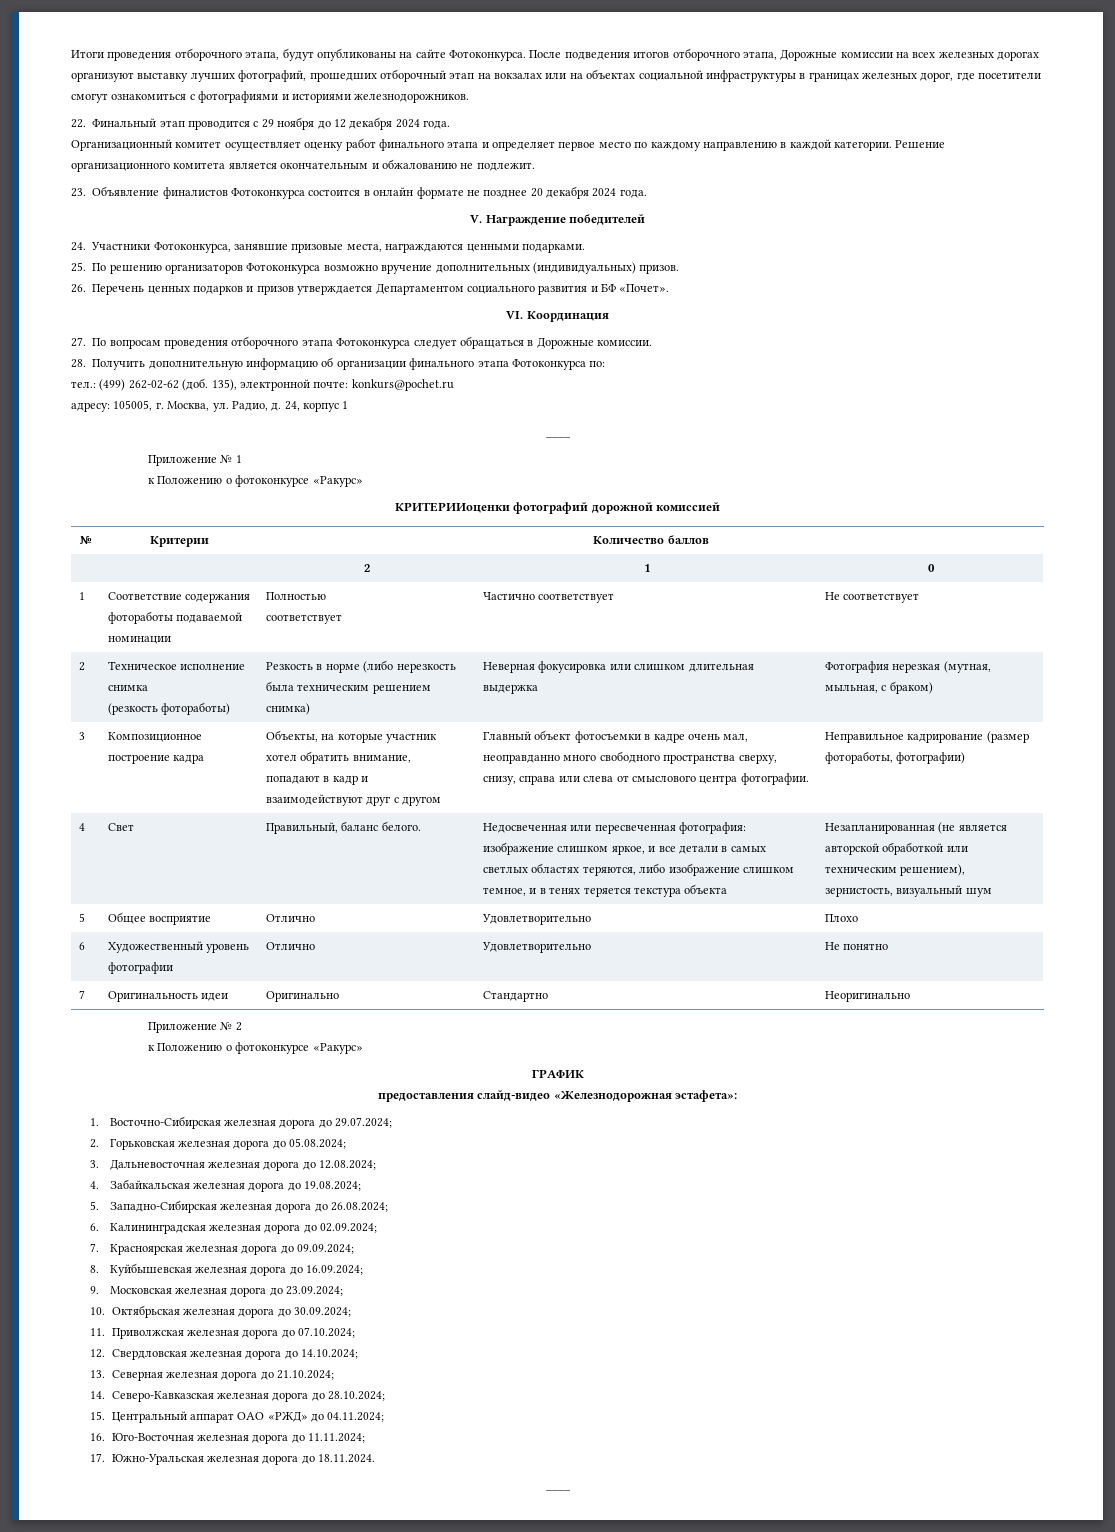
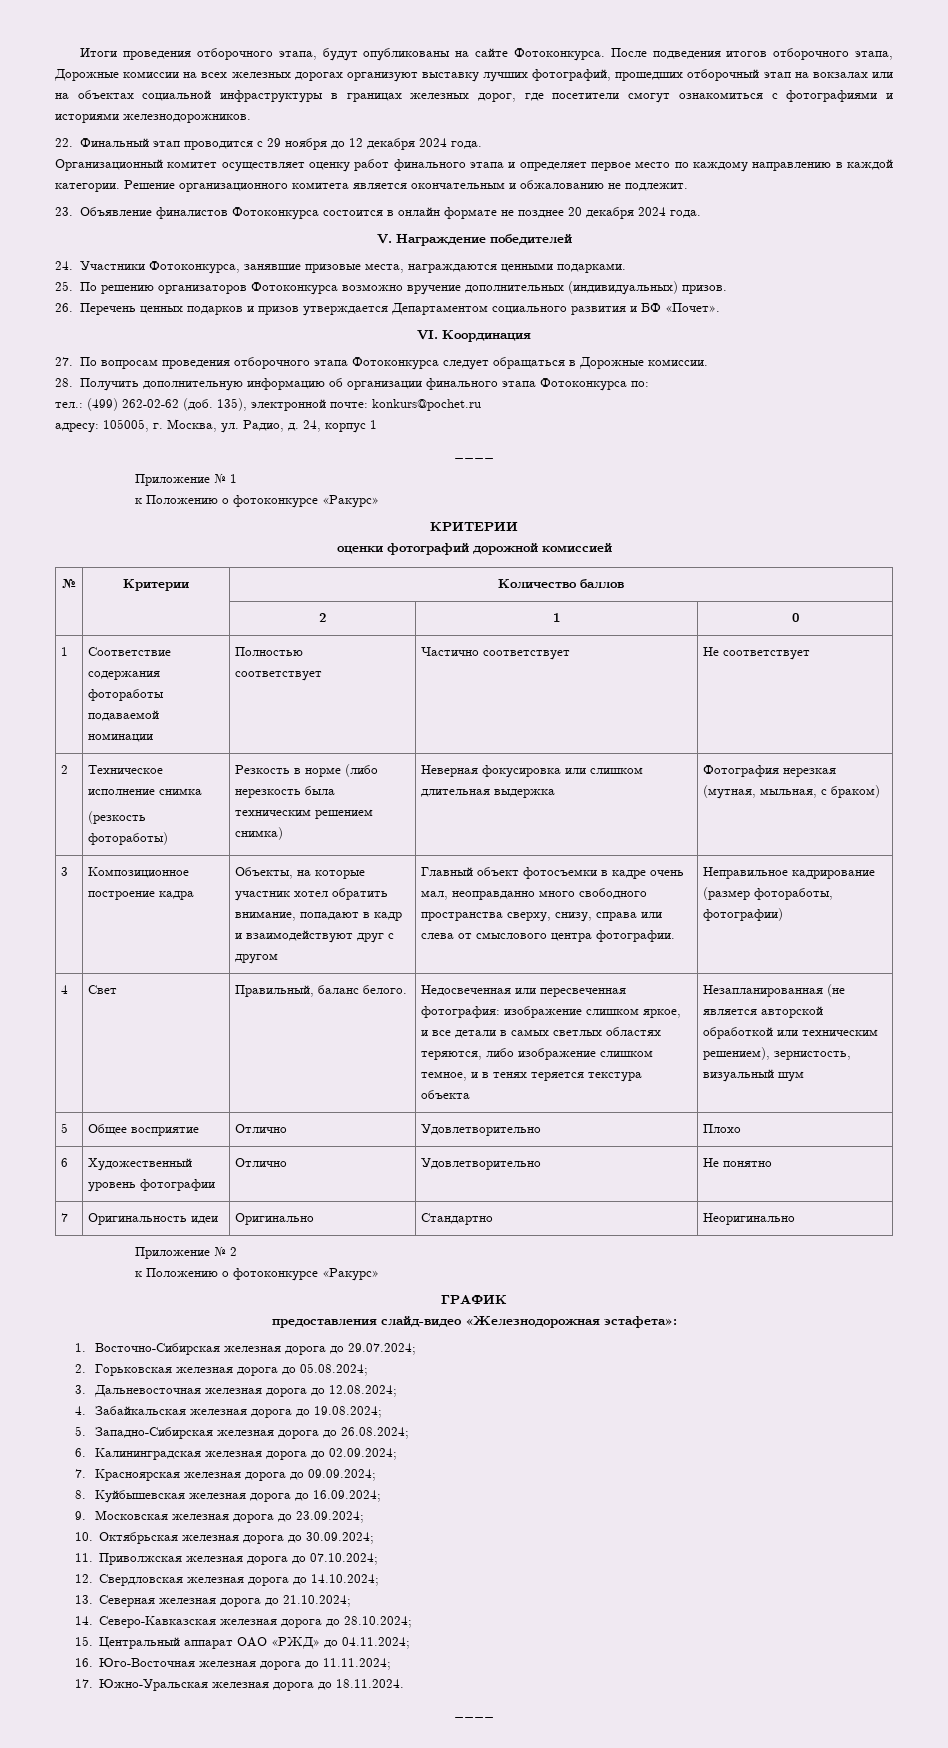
[394,502,510,513] КРИТЕРИИоценки -> [430,521,518,532] [336,546,383,554] КРИТЕРИИ // оценки

